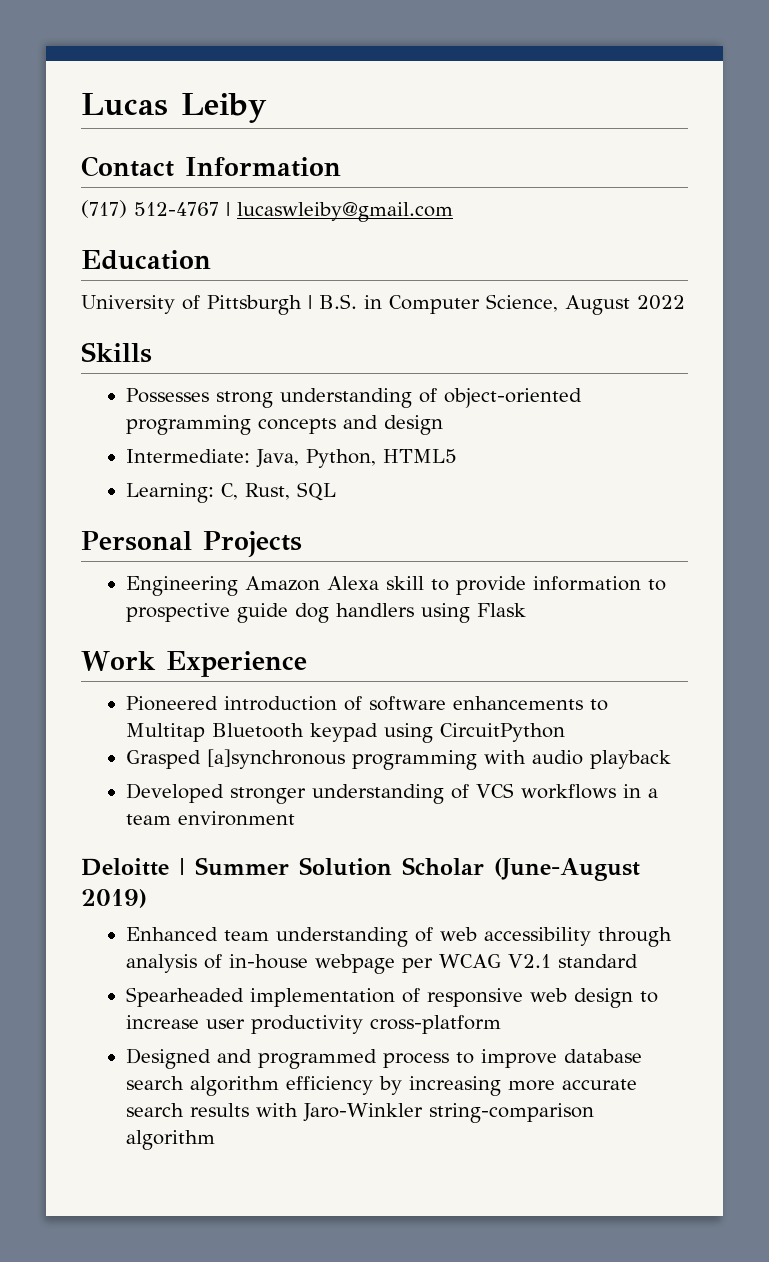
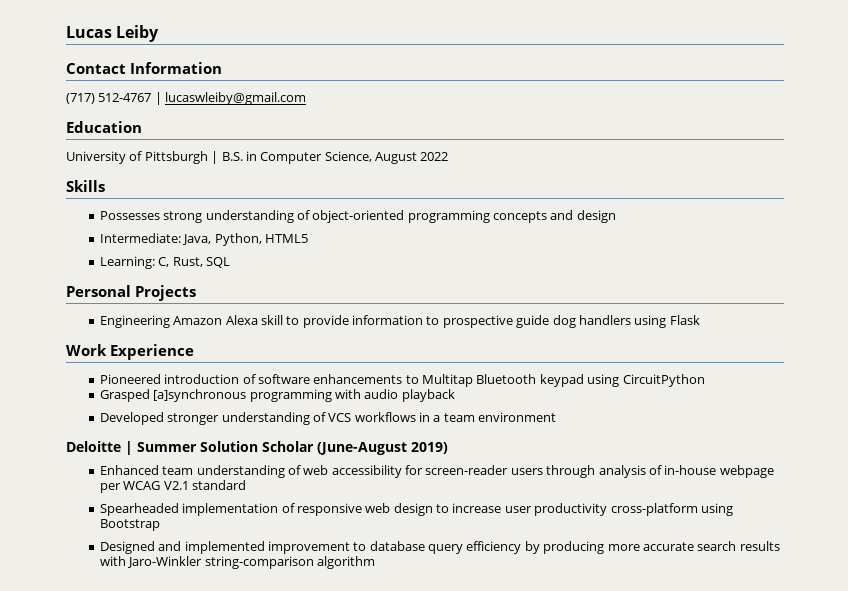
(592, 936) none -> [405,465,543,475] for screen-reader users
(502, 1024) none -> [700,503,733,516] [99,519,160,531] using Bootstrap
[258,1049,643,1069] [126,1076,280,1096] programmed process to improve database search algorithm -> [184,541,464,554] implemented improvement to database query
[409,1076,502,1096] increasing -> [543,541,605,554] producing

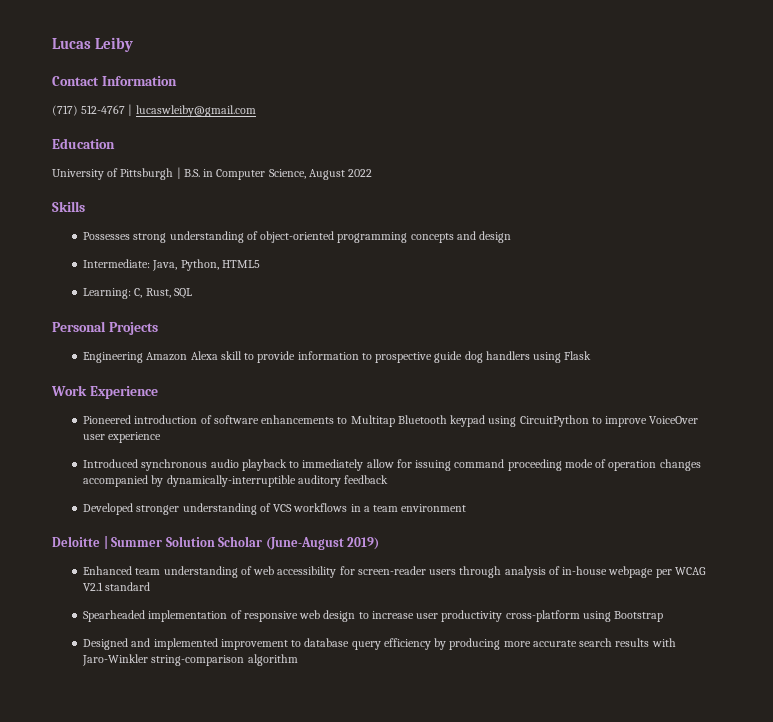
[99,389,455,402] // Grasped [a]synchronous programming with audio playback -> [591,416,699,427] [83,432,162,443] [83,459,701,471] [83,475,389,487] to improve VoiceOver user experience // Introduced synchronous audio playback to immediately allow for issuing command proceeding mode of operation changes accompanied by dynamically-interruptible auditory feedback

